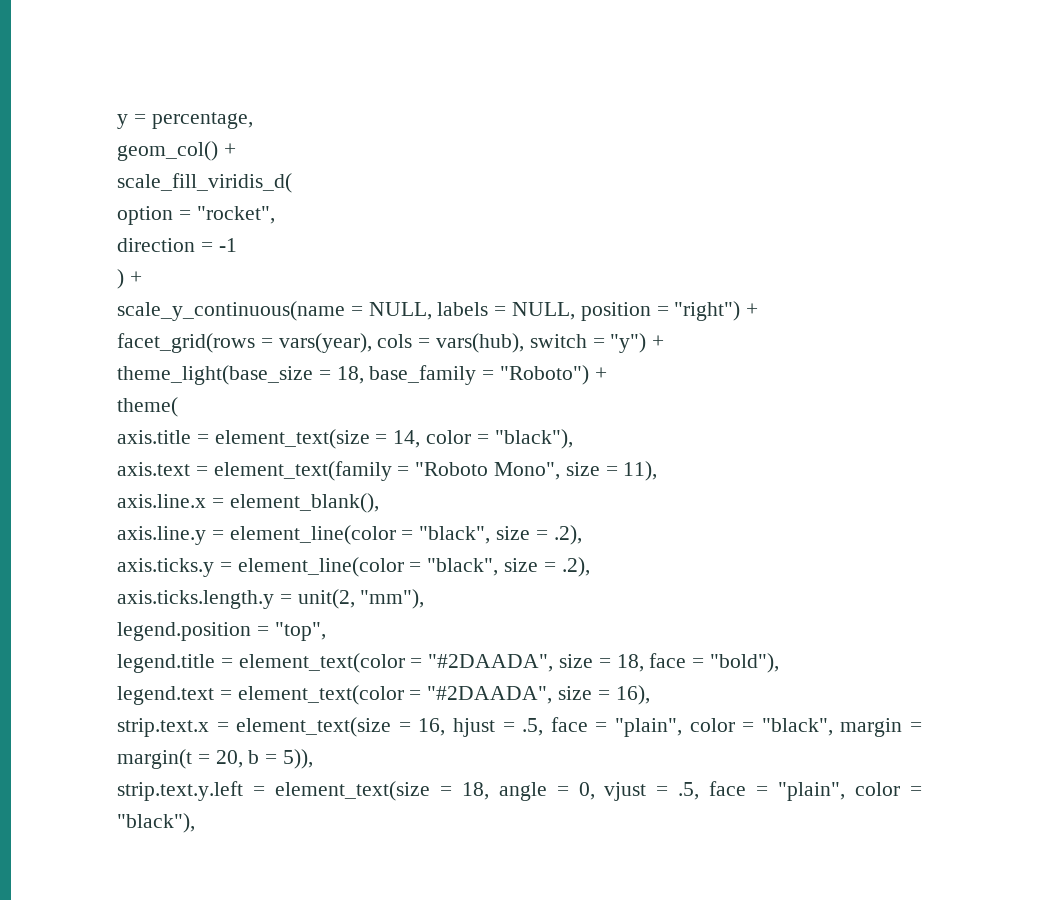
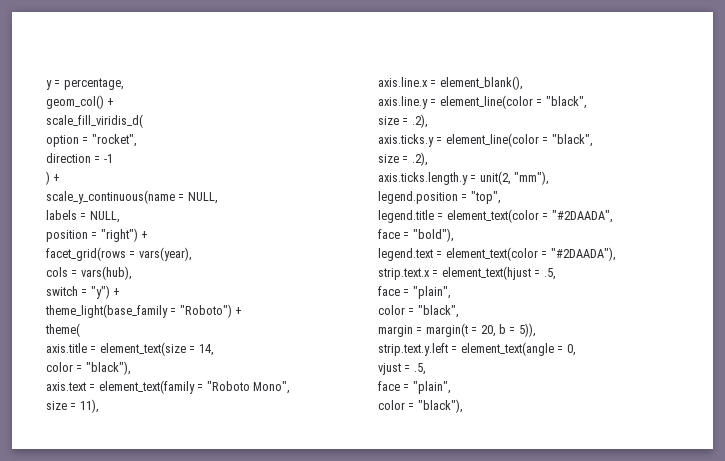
(432, 311) none -> (218, 198) //
(576, 311) none -> (120, 217) //
(372, 343) none -> (192, 254) //
(525, 343) none -> (132, 273) //
[117,365,477,385] theme_light(base_size = 18, base_family -> [45,304,168,318] theme_light(base_family
(421, 439) none -> (214, 350) //
(561, 471) none -> (290, 387) //
(491, 535) none -> (587, 102) //
(499, 567) none -> (593, 140) //
[559,654,644,672] size = 18, -> (613, 216) //
[427,685,650,705] [117,717,683,737] "#2DAADA", size = 16), // strip.text.x = element_text(size = 16, hjust = .5, face = "plain", -> [550,247,616,261] [378,266,556,280] [378,286,451,299] "#2DAADA"), // strip.text.x = element_text(hjust = .5, // face = "plain", //
(833, 727) none -> (459, 311) //
[274,781,547,801] element_text(size = 18, angle -> [460,342,554,356] element_text(angle
(595, 791) none -> (576, 350) //
[709,781,846,801] face = "plain", -> [378,381,451,394] // face = "plain", //

